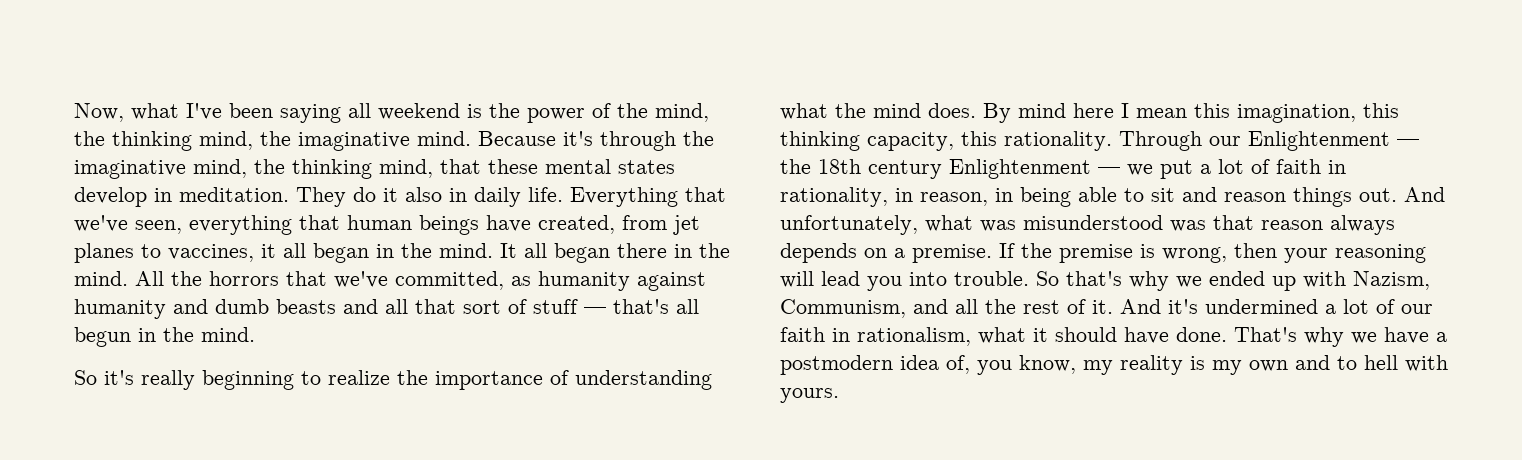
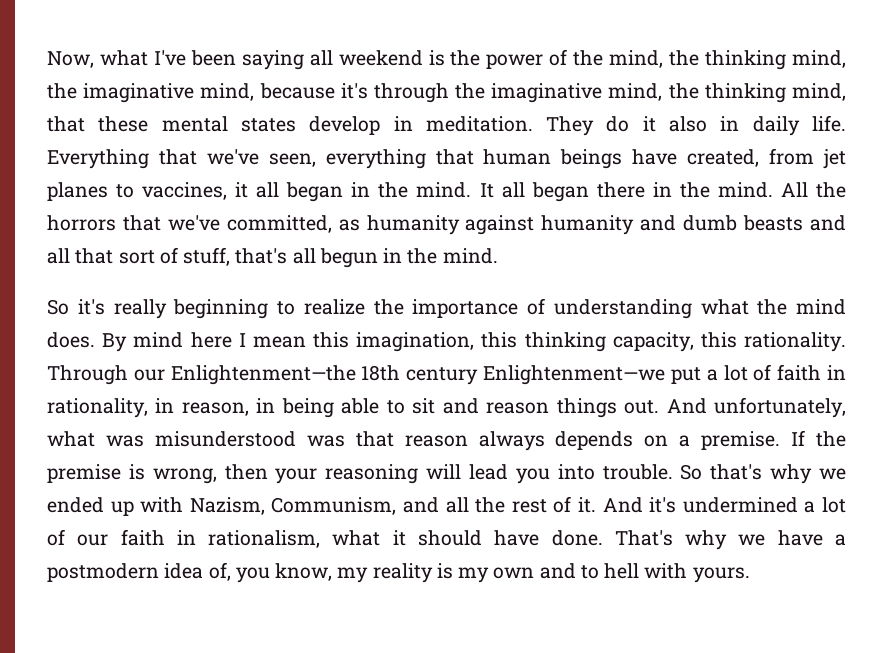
[417,131,556,146] mind. Because -> [200,83,335,101] mind, because
[533,299,606,314] stuff — -> [183,247,231,266] stuff,
[1248,131,1419,151] [780,159,1153,179] Enlightenment — the 18th century Enlightenment — we -> [170,365,666,385] Enlightenment—the 18th century Enlightenment—we

